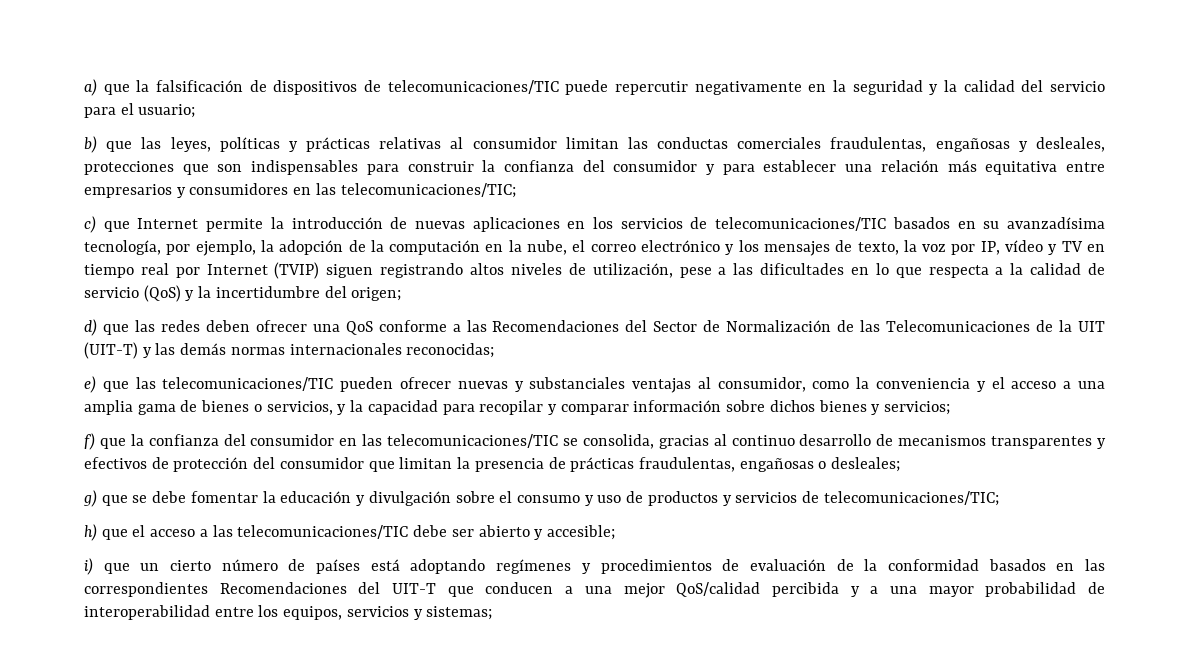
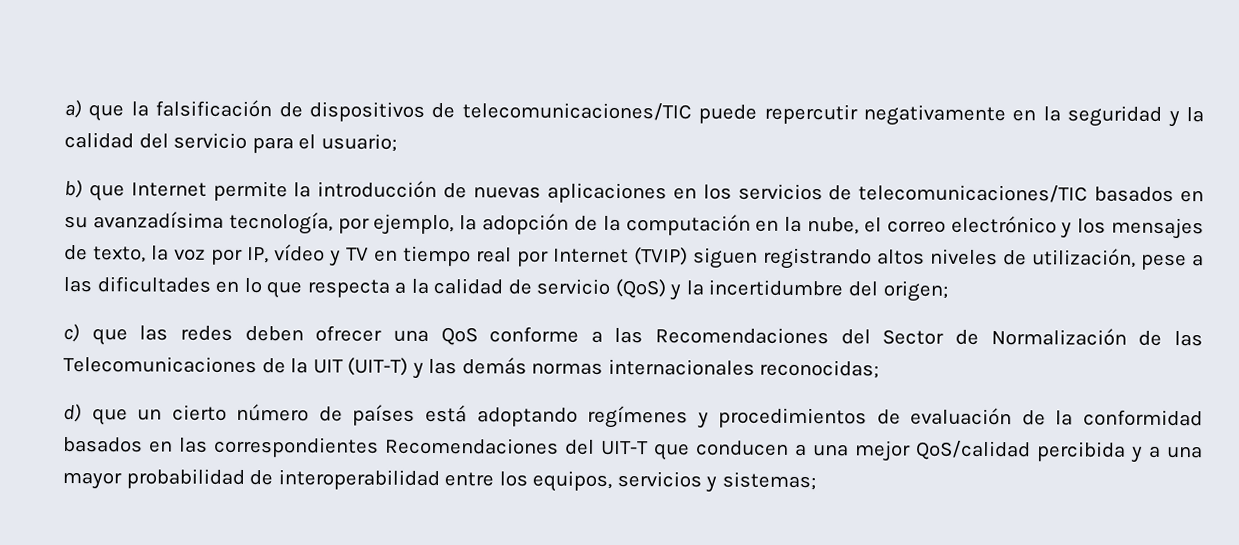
[141,137,1105,152] [84,160,1106,175] [84,183,516,198] [84,216,130,233] las leyes, políticas y prácticas relativas al consumidor limitan las conductas comerciales fraudulentas, engañosas y desleales, protecciones que son indispensables para construir la confianza del consumidor y para establecer una relación más equitativa entre empresarios y consumidores en las telecomunicaciones/TIC; // c) que -> (125, 193) none
[84,319,97,336] d) -> [63,323,80,343] c)
[84,376,1105,393] [84,400,951,415] [84,433,1107,450] [84,457,901,472] [83,490,999,507] [84,524,615,541] [84,558,93,575] e) que las telecomunicaciones/TIC pueden ofrecer nuevas y substanciales ventajas al consumidor, como la conveniencia y el acceso a una amplia gama de bienes o servicios, y la capacidad para recopilar y comparar información sobre dichos bienes y servicios; // f) que la confianza del consumidor en las telecomunicaciones/TIC se consolida, gracias al continuo desarrollo de mecanismos transparentes y efectivos de protección del consumidor que limitan la presencia de prácticas fraudulentas, engañosas o desleales; // g) que se debe fomentar la educación y divulgación sobre el consumo y uso de productos y servicios de telecomunicaciones/TIC; // h) que el acceso a las telecomunicaciones/TIC debe ser abierto y accesible; // i) -> [63,403,82,423] d)

